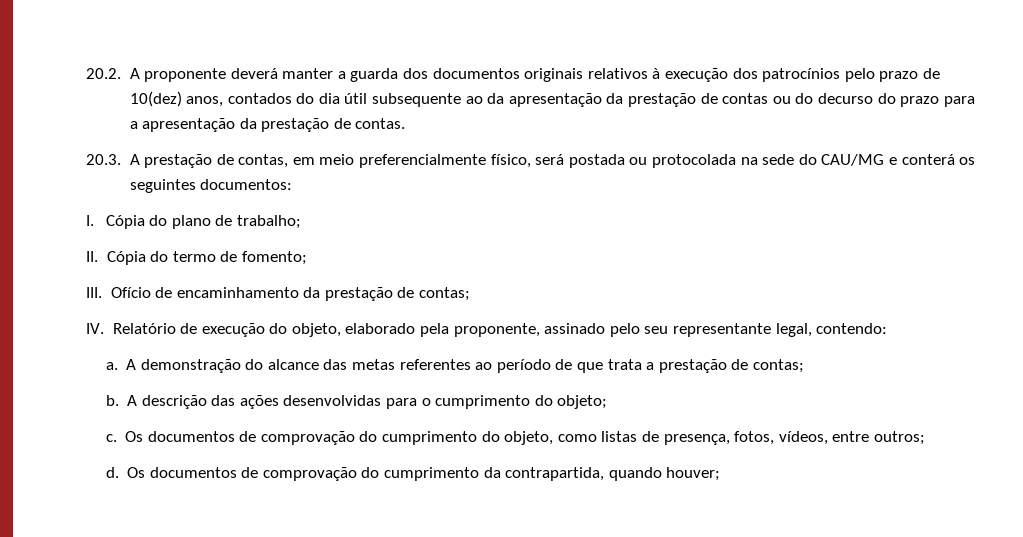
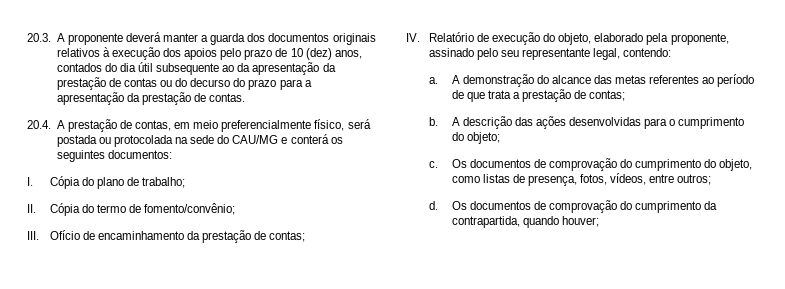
[86,68,121,79] 20.2. -> [27,33,51,42] 20.3.
[762,68,841,82] patrocínios -> [184,48,218,60] apoios
[129,91,182,107] 10(dez) -> [290,48,332,60] 10 (dez)
[86,154,121,165] 20.3. -> [27,120,51,129] 20.4.
[241,251,307,265] fomento; -> [144,203,236,215] fomento/convênio;

